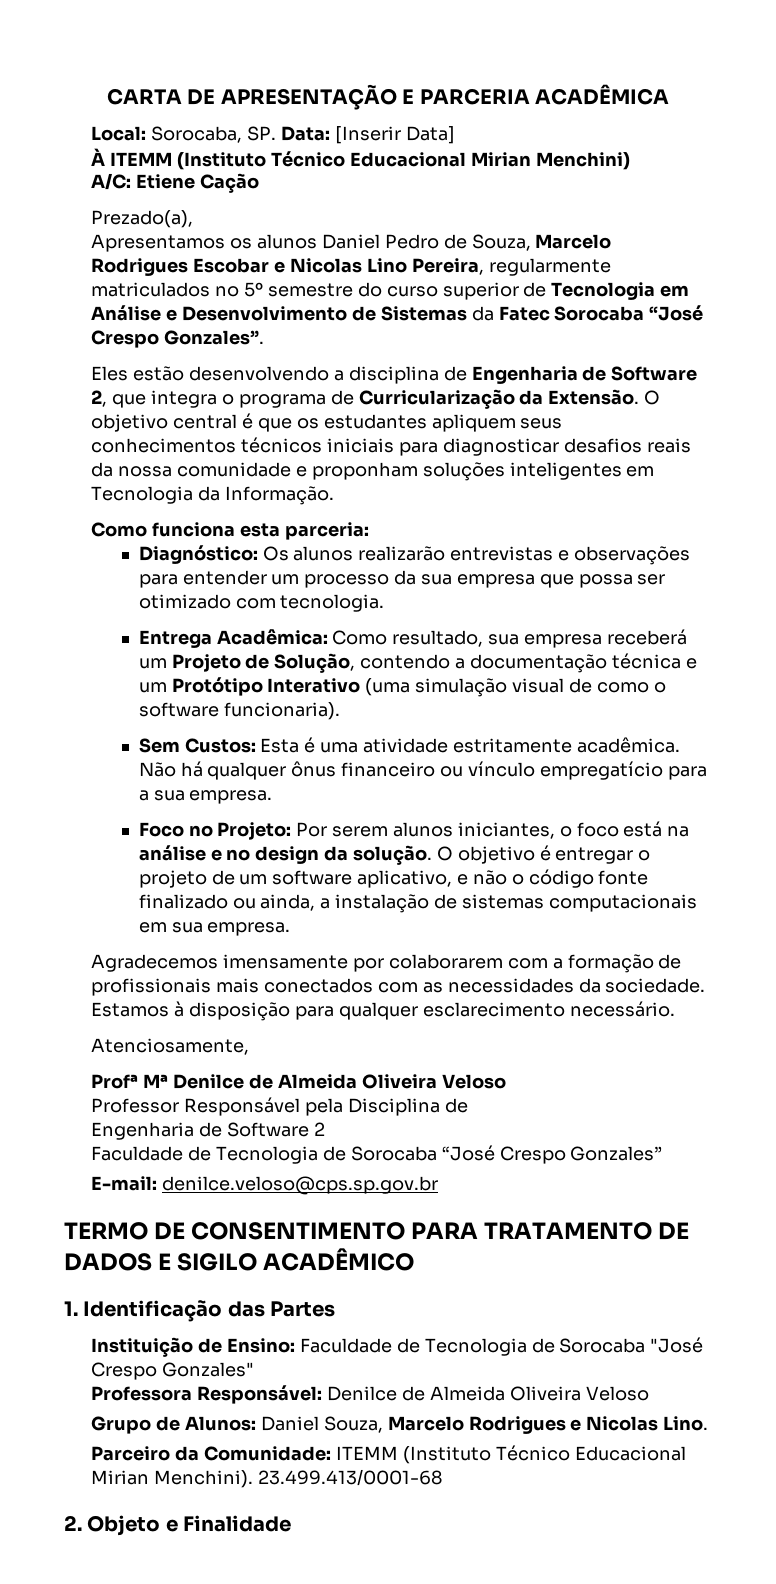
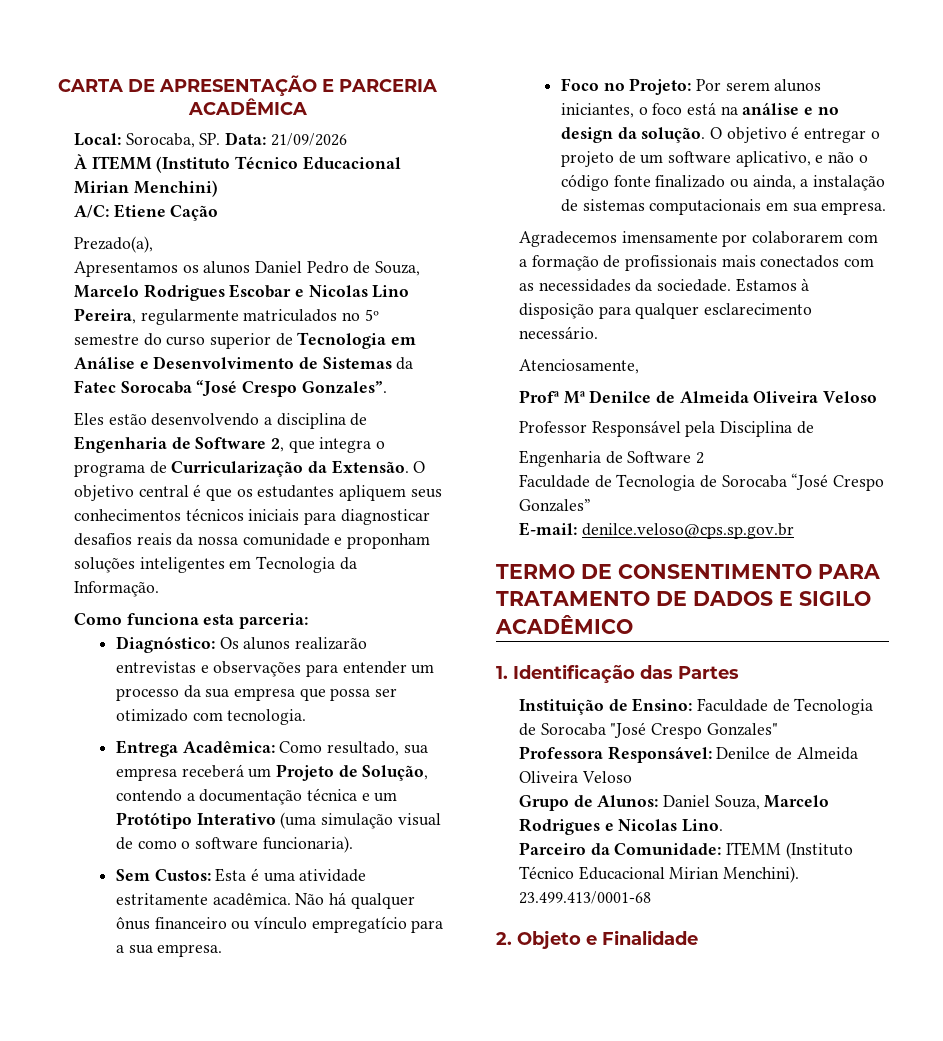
[334,126,455,144] [Inserir Data] -> [270,133,347,146] 21/09/2026

